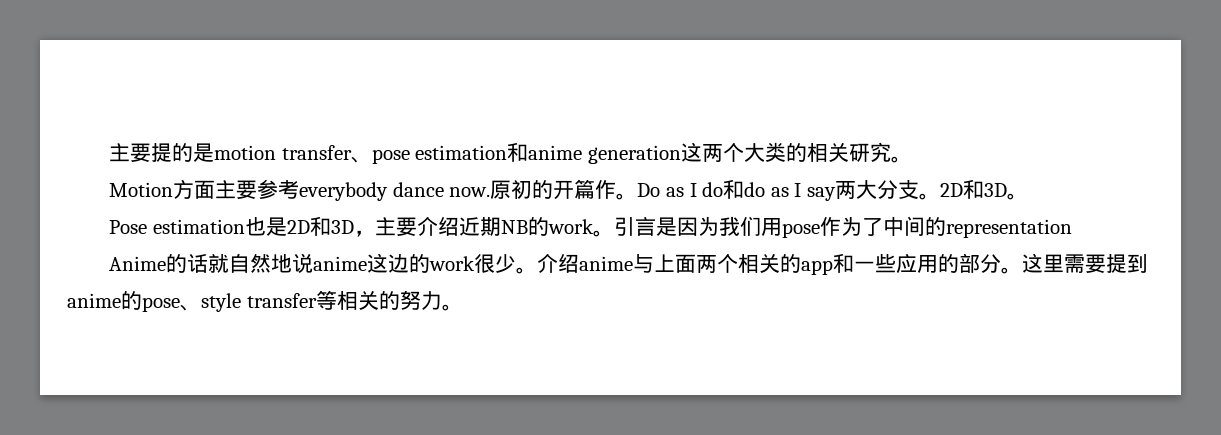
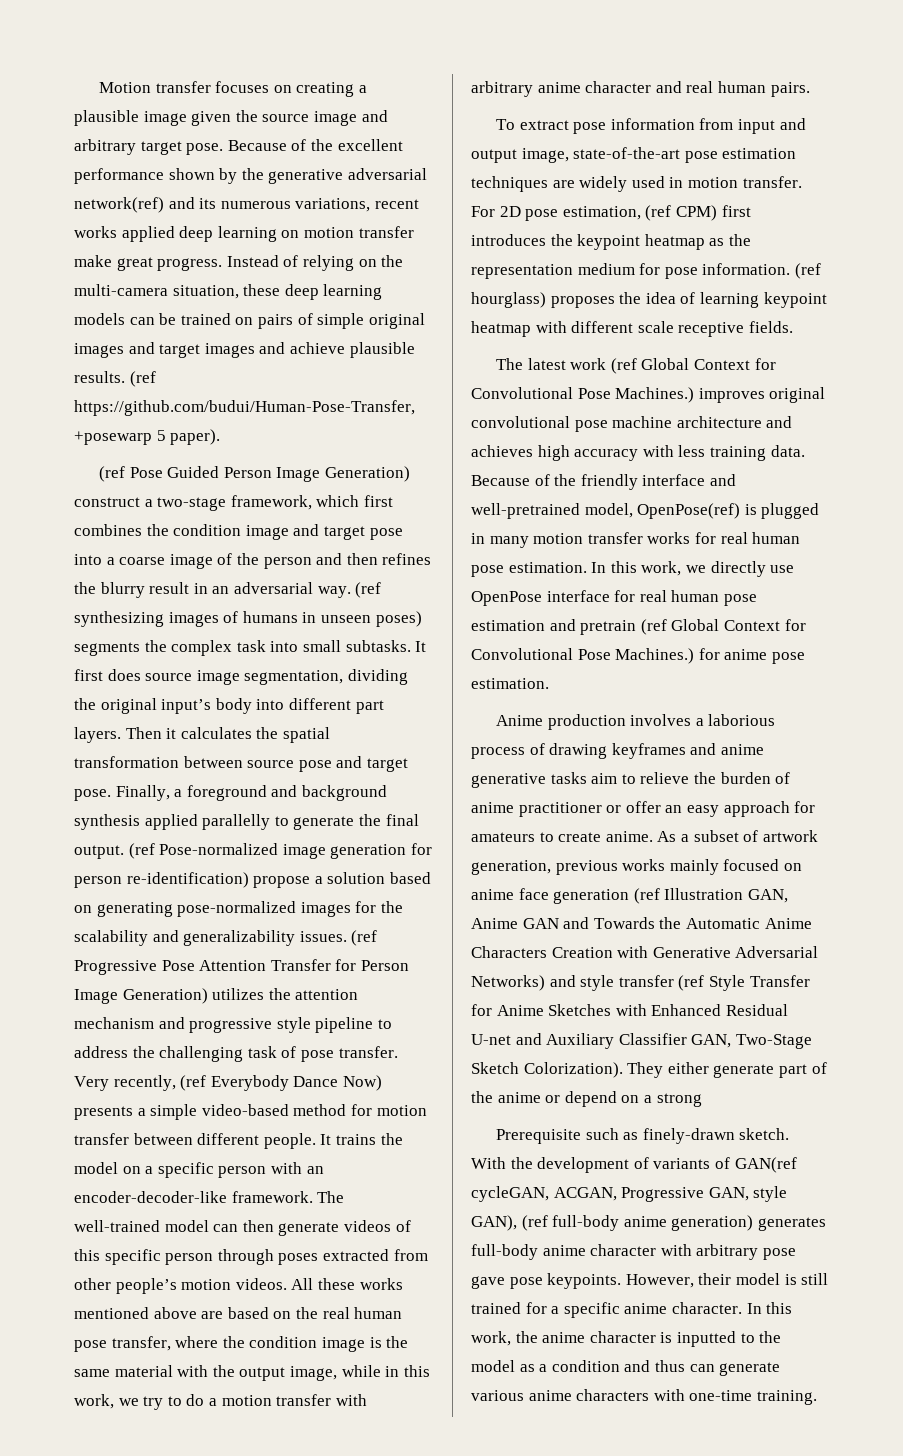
[109,142,912,164] [109,179,1028,201] [109,216,1072,238] [109,253,1149,275] [67,290,463,312] 主要提的是motion transfer、pose estimation和anime generation这两个大类的相关研究。 // Motion方面主要参考everybody dance now.原初的开篇作。Do as I do和do as I say两大分支。2D和3D。 // Pose estimation也是2D和3D，主要介绍近期NB的work。引言是因为我们用pose作为了中间的representation // Anime的话就自然地说anime这边的work很少。介绍anime与上面两个相关的app和一些应用的部分。这里需要提到anime的pose、style transfer等相关的努力。 -> [99,81,368,97] [74,110,388,126] [74,139,403,155] [74,168,427,184] [74,197,419,213] [74,226,414,242] [74,255,404,271] [74,284,383,300] [74,313,425,329] [74,342,415,358] [74,371,156,387] [74,400,415,416] [74,429,221,445] [99,466,411,482] [74,495,393,511] [74,524,403,540] [74,553,432,569] [74,582,382,598] [74,611,422,627] [74,640,427,656] [74,669,408,685] [74,698,384,714] [74,727,330,743] [74,756,408,772] [74,785,387,801] [74,814,419,830] [74,843,432,859] [74,872,431,888] [74,901,403,917] [74,930,378,946] [74,959,409,975] [74,988,359,1004] [74,1017,392,1033] [74,1046,398,1062] [74,1075,382,1091] [74,1104,427,1120] [74,1133,403,1149] [74,1162,324,1178] [74,1191,345,1203] [74,1220,411,1236] [74,1249,428,1265] [74,1278,403,1294] [74,1307,403,1319] [74,1336,409,1352] [74,1365,430,1381] [74,1394,367,1410] [471,81,810,97] [496,118,806,134] [471,147,797,163] [471,176,802,192] [471,205,751,221] [471,234,751,250] [471,263,821,279] [471,292,827,308] [471,321,793,337] [496,358,776,374] [471,387,826,403] [471,416,793,432] [471,445,805,461] [471,474,736,490] [471,503,820,519] [471,532,801,548] [471,561,795,577] [471,590,757,606] [471,619,806,635] [471,648,805,664] [471,678,549,689] [496,714,776,730] [471,743,764,759] [471,772,791,788] [471,801,816,817] [471,830,818,842] [471,859,802,875] [471,888,788,904] [471,917,812,929] [471,946,819,958] [471,975,810,991] [471,1004,788,1016] [471,1033,812,1049] [471,1062,827,1078] [471,1091,702,1107] [496,1128,790,1144] [471,1157,797,1173] [471,1186,788,1202] [471,1215,826,1231] [471,1244,796,1260] [471,1273,829,1289] [471,1302,793,1318] [471,1331,782,1347] [471,1360,781,1376] [471,1389,817,1405] Motion transfer focuses on creating a plausible image given the source image and arbitrary target pose. Because of the excellent performance shown by the generative adversarial network(ref) and its numerous variations, recent works applied deep learning on motion transfer make great progress. Instead of relying on the multi-camera situation, these deep learning models can be trained on pairs of simple original images and target images and achieve plausible results. (ref https://github.com/budui/Human-Pose-Transfer, +posewarp 5 paper). // (ref Pose Guided Person Image Generation) construct a two-stage framework, which first combines the condition image and target pose into a coarse image of the person and then refines the blurry result in an adversarial way. (ref synthesizing images of humans in unseen poses) segments the complex task into small subtasks. It first does source image segmentation, dividing the original input’s body into different part layers. Then it calculates the spatial transformation between source pose and target pose. Finally, a foreground and background synthesis applied parallelly to generate the final output. (ref Pose-normalized image generation for person re-identification) propose a solution based on generating pose-normalized images for the scalability and generalizability issues. (ref Progressive Pose Attention Transfer for Person Image Generation) utilizes the attention mechanism and progressive style pipeline to address the challenging task of pose transfer. Very recently, (ref Everybody Dance Now) presents a simple video-based method for motion transfer between different people. It trains the model on a specific person with an encoder-decoder-like framework. The well-trained model can then generate videos of this specific person through poses extracted from other people’s motion videos. All these works mentioned above are based on the real human pose transfer, where the condition image is the same material with the output image, while in this work, we try to do a motion transfer with arbitrary anime character and real human pairs. // To extract pose information from input and output image, state-of-the-art pose estimation techniques are widely used in motion transfer. For 2D pose estimation, (ref CPM) first introduces the keypoint heatmap as the representation medium for pose information. (ref hourglass) proposes the idea of learning keypoint heatmap with different scale receptive fields. // The latest work (ref Global Context for Convolutional Pose Machines.) improves original convolutional pose machine architecture and achieves high accuracy with less training data. Because of the friendly interface and well-pretrained model, OpenPose(ref) is plugged in many motion transfer works for real human pose estimation. In this work, we directly use OpenPose interface for real human pose estimation and pretrain (ref Global Context for Convolutional Pose Machines.) for anime pose estimation. // Anime production involves a laborious process of drawing keyframes and anime generative tasks aim to relieve the burden of anime practitioner or offer an easy approach for amateurs to create anime. As a subset of artwork generation, previous works mainly focused on anime face generation (ref Illustration GAN, Anime GAN and Towards the Automatic Anime Characters Creation with Generative Adversarial Networks) and style transfer (ref Style Transfer for Anime Sketches with Enhanced Residual U-net and Auxiliary Classifier GAN, Two-Stage Sketch Colorization). They either generate part of the anime or depend on a strong // Prerequisite such as finely-drawn sketch. With the development of variants of GAN(ref cycleGAN, ACGAN, Progressive GAN, style GAN), (ref full-body anime generation) generates full-body anime character with arbitrary pose gave pose keypoints. However, their model is still trained for a specific anime character. In this work, the anime character is inputted to the model as a condition and thus can generate various anime characters with one-time training.

